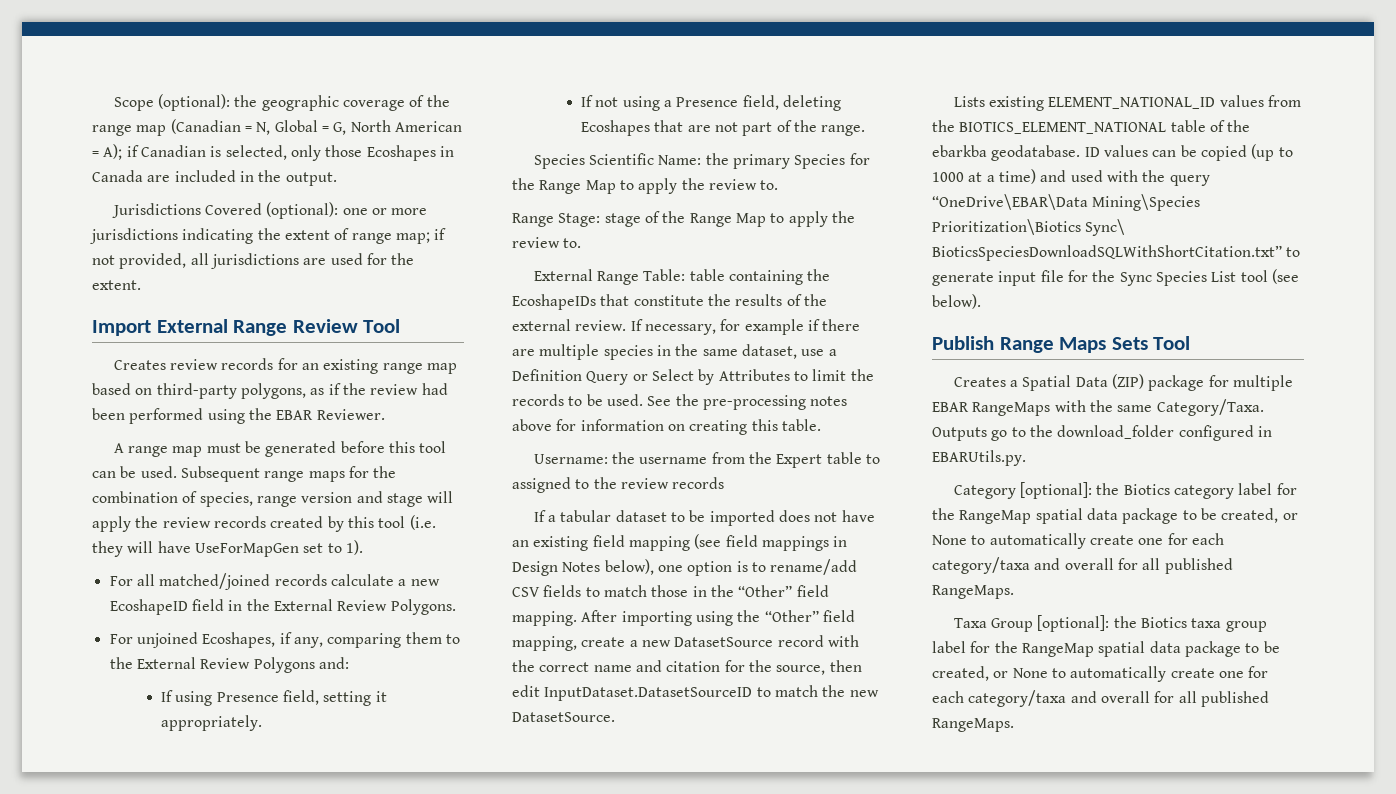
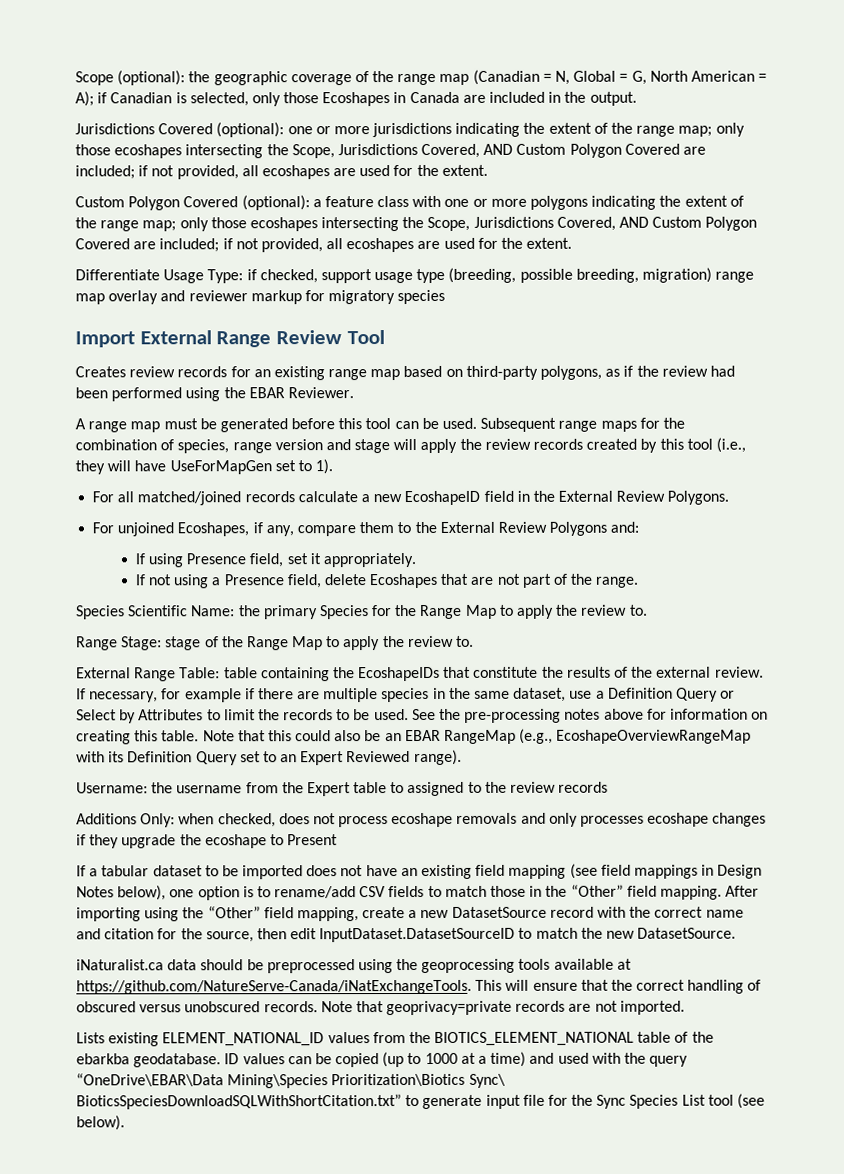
[351,228,447,244] [92,253,415,269] [92,280,141,290] range map; if not provided, all jurisdictions are used for the extent. -> [611,122,745,137] [75,143,707,159] [75,164,488,180] [75,195,744,211] [75,216,758,232] [75,237,573,253] [75,267,755,284] [75,289,446,305] the range map; only those ecoshapes intersecting the Scope, Jurisdictions Covered, AND Custom Polygon Covered are included; if not provided, all ecoshapes are used for the extent. // Custom Polygon Covered (optional): a feature class with one or more polygons indicating the extent of the range map; only those ecoshapes intersecting the Scope, Jurisdictions Covered, AND Custom Polygon Covered are included; if not provided, all ecoshapes are used for the extent. // Differentiate Usage Type: if checked, support usage type (breeding, possible breeding, migration) range map overlay and reviewer markup for migratory species
[409,515,436,530] (i.e. -> [715,437,746,453] (i.e.,
[327,633,402,648] comparing -> [296,525,356,537] compare
[323,691,372,706] setting -> [286,553,308,565] set
[782,95,841,111] deleting -> [323,574,366,586] delete
(821, 425) none -> [202,728,752,744] [76,749,462,766] Note that this could also be an EBAR RangeMap (e.g., EcoshapeOverviewRangeMap with its Definition Query set to an Expert Reviewed range).
(725, 483) none -> [76,812,767,828] [76,834,339,849] // Additions Only: when checked, does not process ecoshape removals and only processes ecoshape changes if they upgrade the ecoshape to Present
(615, 717) none -> [76,958,632,974] [76,979,762,995] [76,1000,685,1016] // iNaturalist.ca data should be preprocessed using the geoprocessing tools available at https://github.com/NatureServe-Canada/iNatExchangeTools. This will ensure that the correct handling of obscured versus unobscured records. Note that geoprivacy=private records are not imported.
[932,336,1191,353] [953,374,1293,391] [932,399,1264,416] [932,425,1272,441] [932,450,1026,466] [953,482,1297,499] [932,508,1298,524] [932,533,1224,549] [932,557,1233,574] [932,585,1014,599] [953,615,1267,632] [932,641,1280,657] [932,666,1269,682] [932,690,1269,707] [932,718,1014,732] // Publish Range Maps Sets Tool // Creates a Spatial Data (ZIP) package for multiple EBAR RangeMaps with the same Category/Taxa. Outputs go to the download_folder configured in EBARUtils.py. // Category [optional]: the Biotics category label for the RangeMap spatial data package to be created, or None to automatically create one for each category/taxa and overall for all published RangeMaps. // Taxa Group [optional]: the Biotics taxa group label for the RangeMap spatial data package to be created, or None to automatically create one for each category/taxa and overall for all published RangeMaps. -> (125, 1123) none

